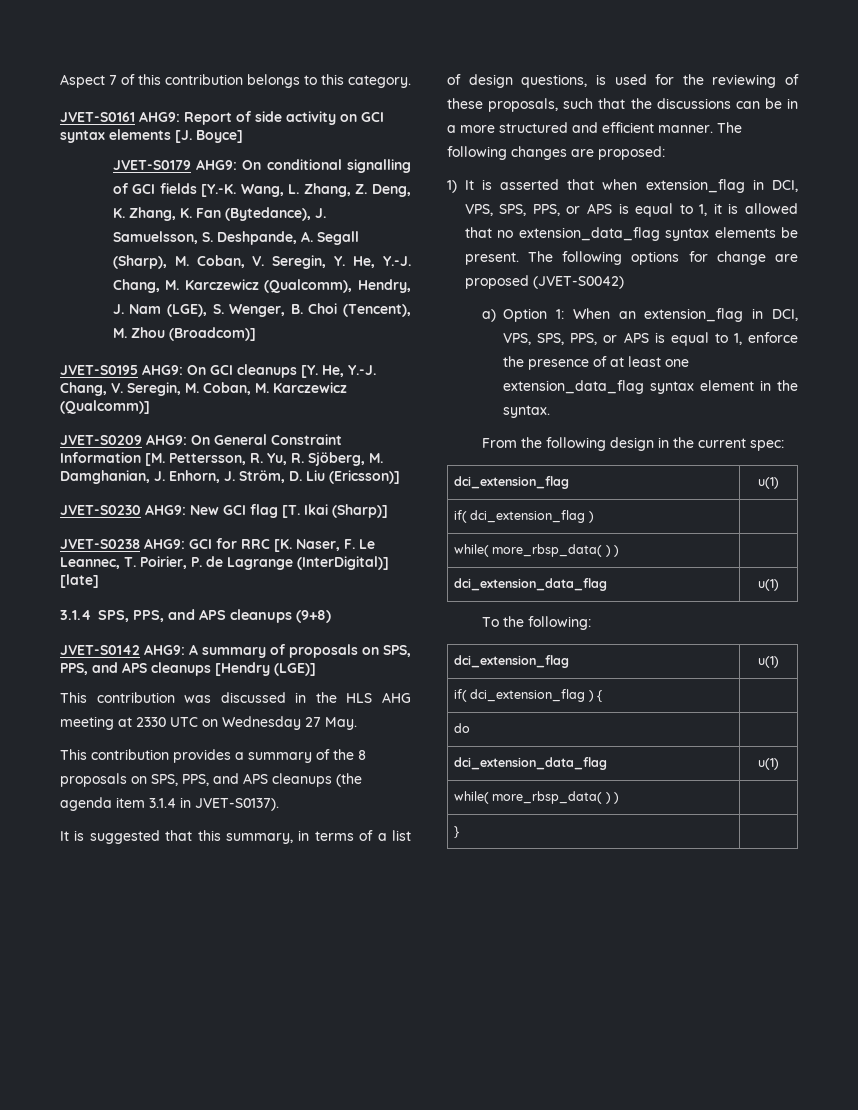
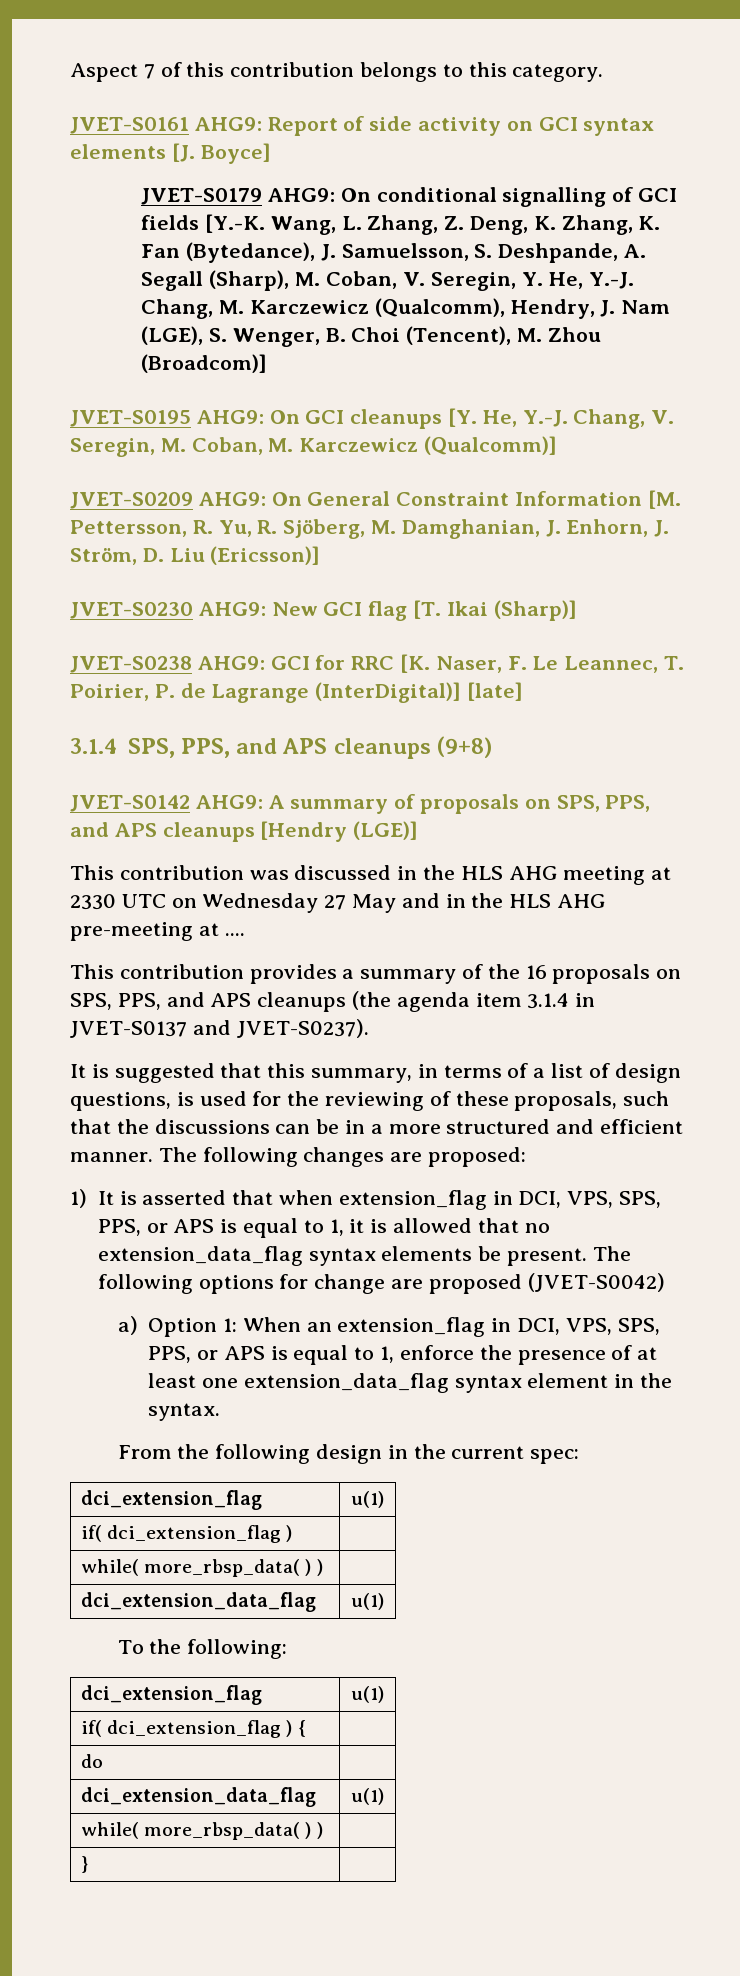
[325,717,357,730] May. -> [352,893,607,913] [70,922,245,941] May and in the HLS AHG pre-meeting at ....
[358,750,366,760] 8 -> [525,965,547,979] 16
[195,798,279,811] JVET-S0137). -> [70,1019,369,1038] JVET-S0137 and JVET-S0237).

